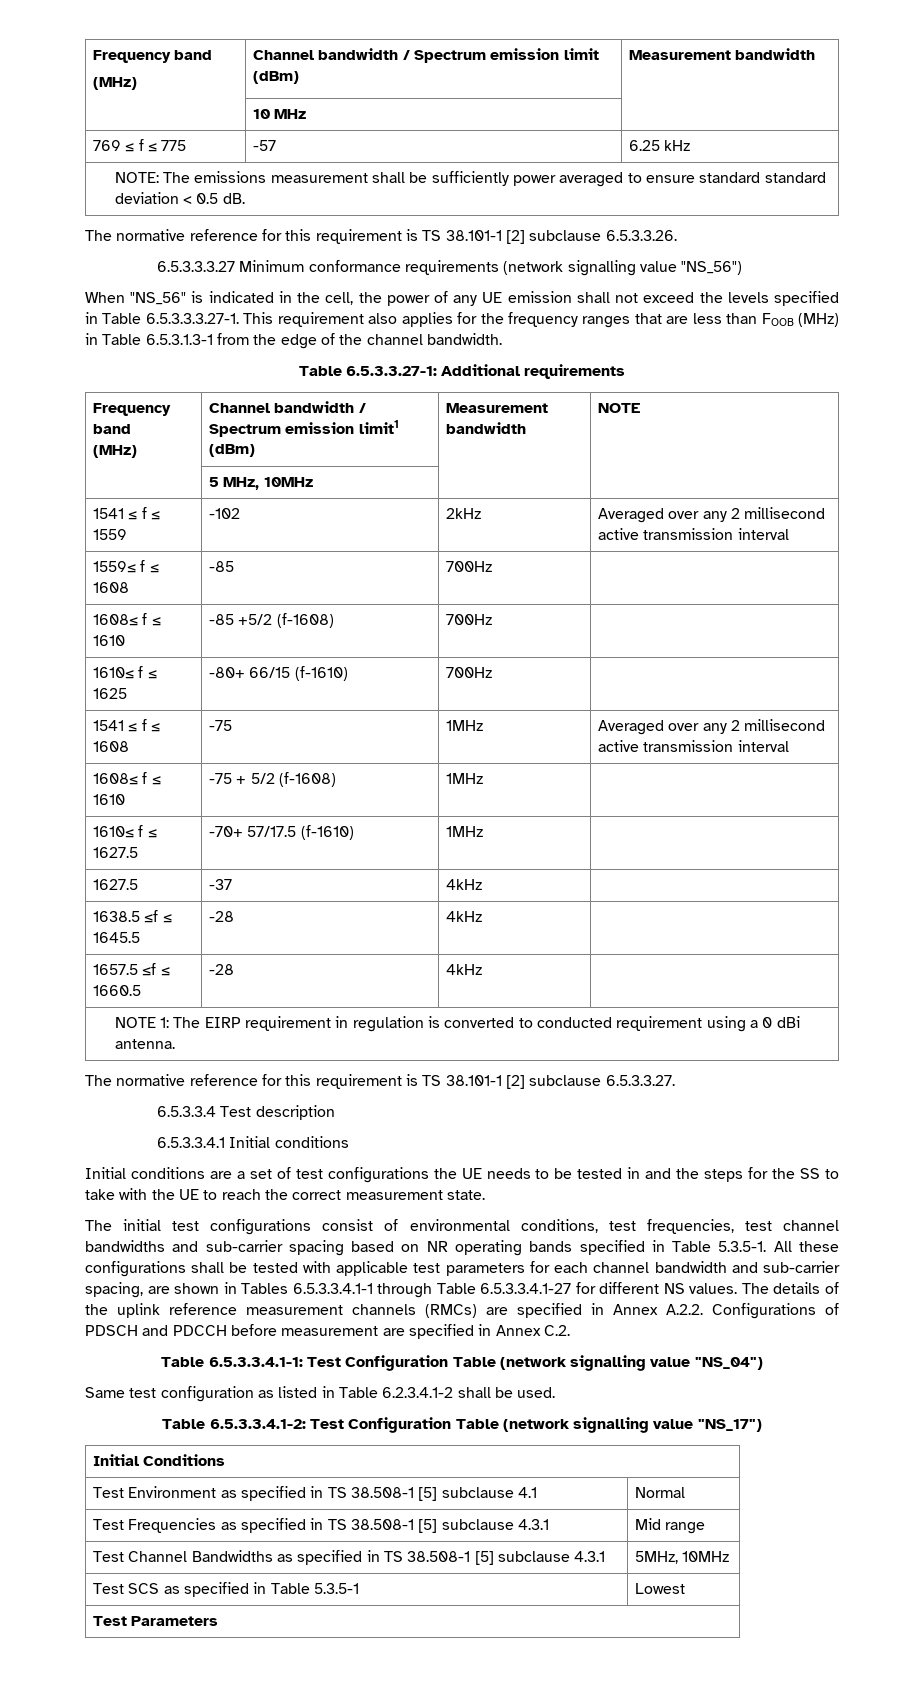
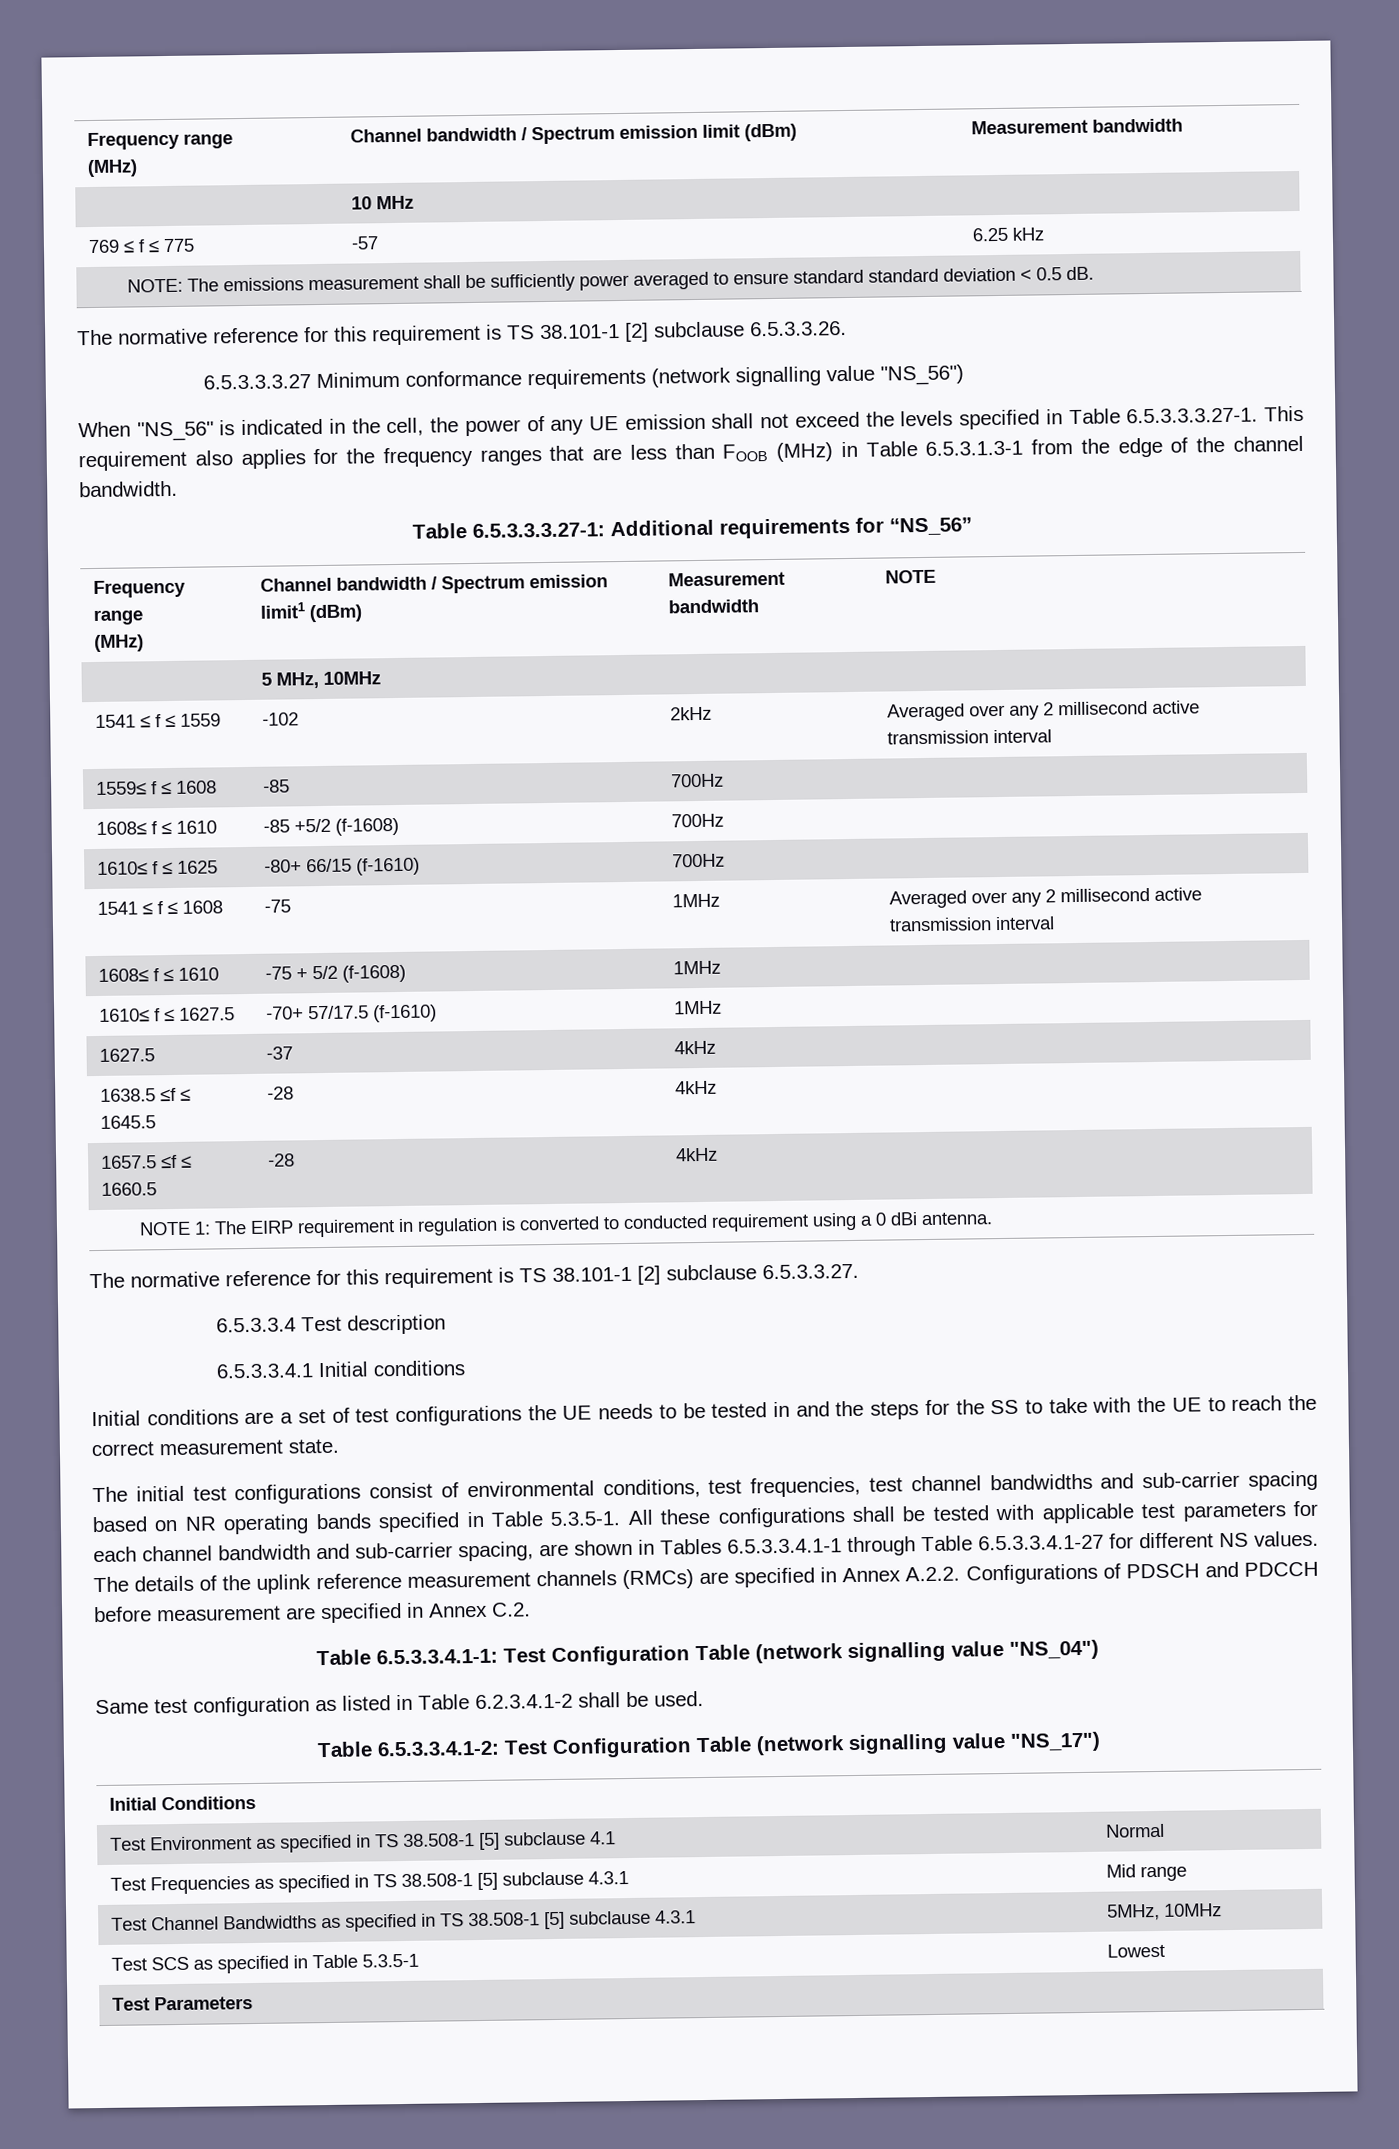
[93,50,213,63] Frequency band -> [87,131,234,151] Frequency range
[345,366,437,376] 6.5.3.3.27-1: -> [472,522,605,538] 6.5.3.3.3.27-1:
[93,403,172,416] [93,424,132,434] // Frequency band -> [855,517,972,536] [93,579,187,598] [93,609,144,625] for “NS_56” // Frequency range

